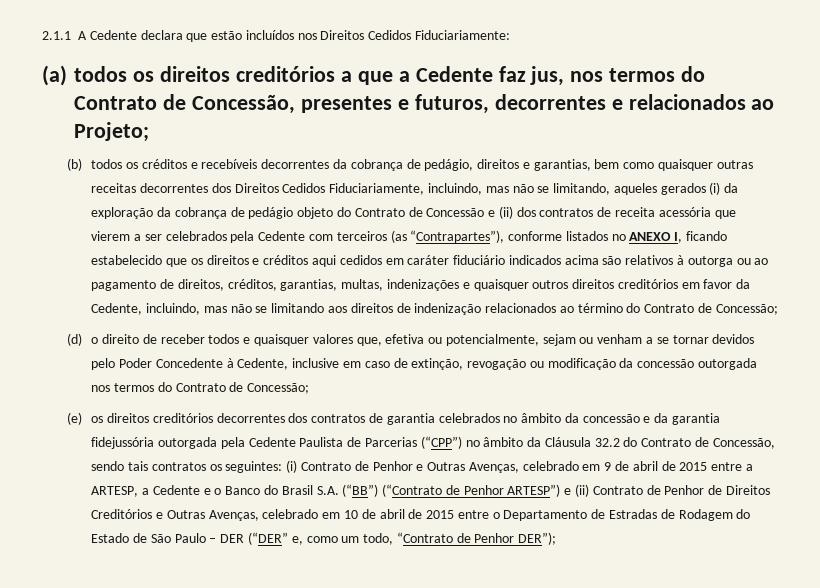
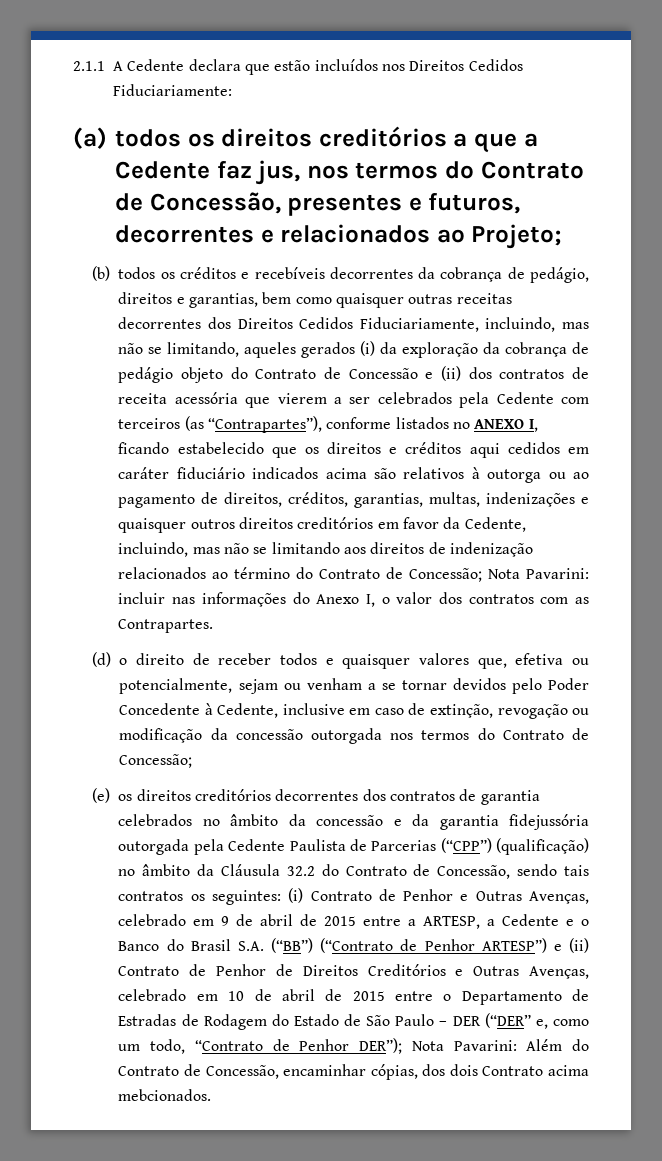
(778, 309) none -> [488,568,589,579] [118,592,589,607] [118,619,214,633] Nota Pavarini: incluir nas informações do Anexo I, o valor dos contratos com as Contrapartes.
(462, 442) none -> [495,838,589,855] (qualificação)
(557, 538) none -> [411,1039,589,1051] [118,1064,590,1080] [118,1089,212,1101] Nota Pavarini: Além do Contrato de Concessão, encaminhar cópias, dos dois Contrato acima mebcionados.

